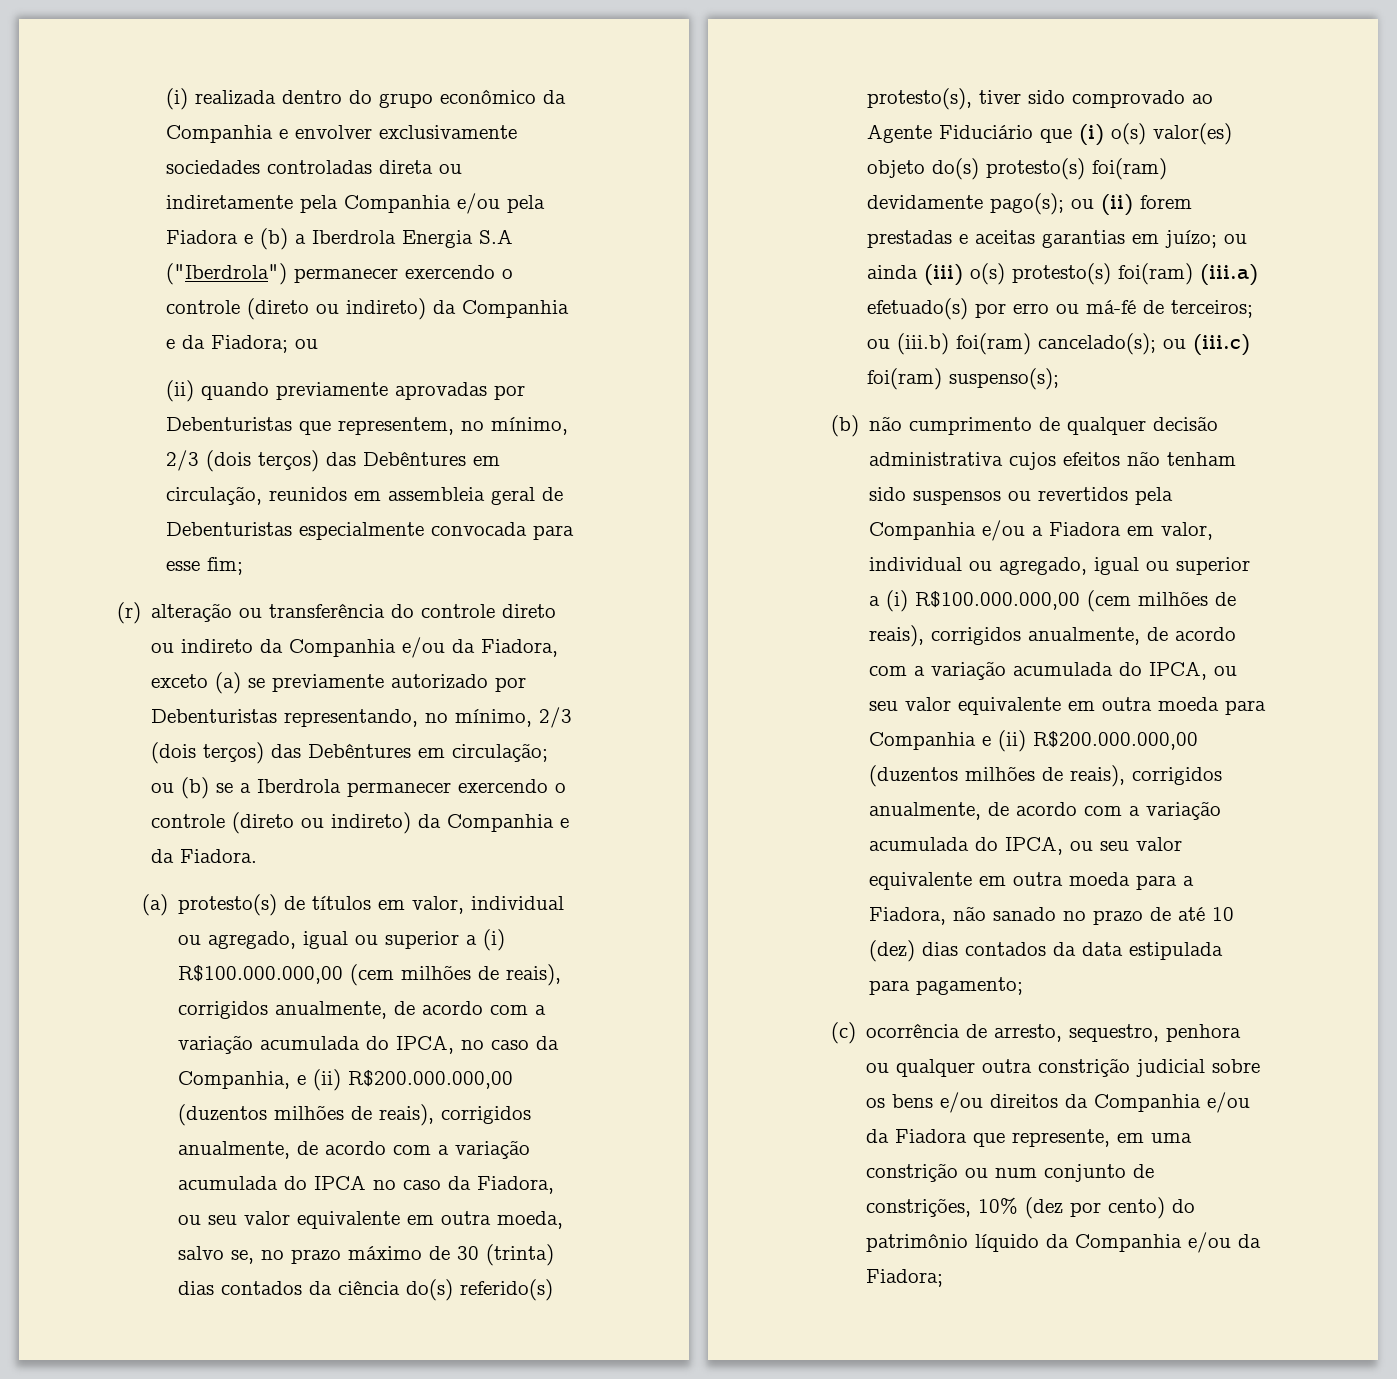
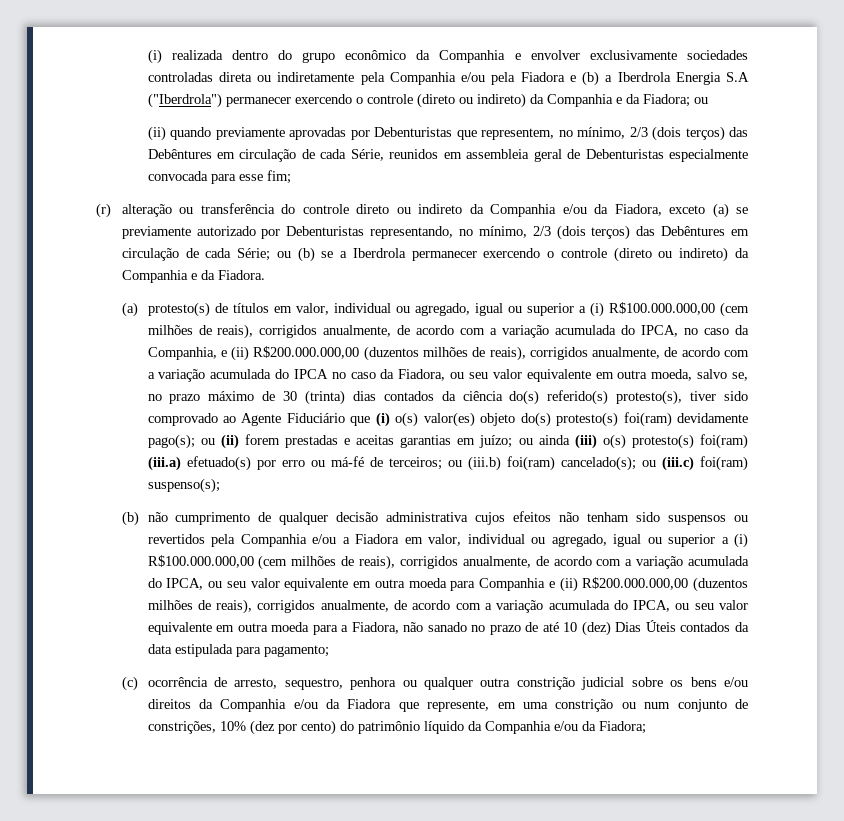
[166,486,263,505] circulação, -> [239,149,384,162] circulação de cada Série,
[452,743,549,762] circulação; -> [121,248,271,261] circulação de cada Série;
[921,942,958,956] dias -> [615,620,676,632] Dias Úteis

